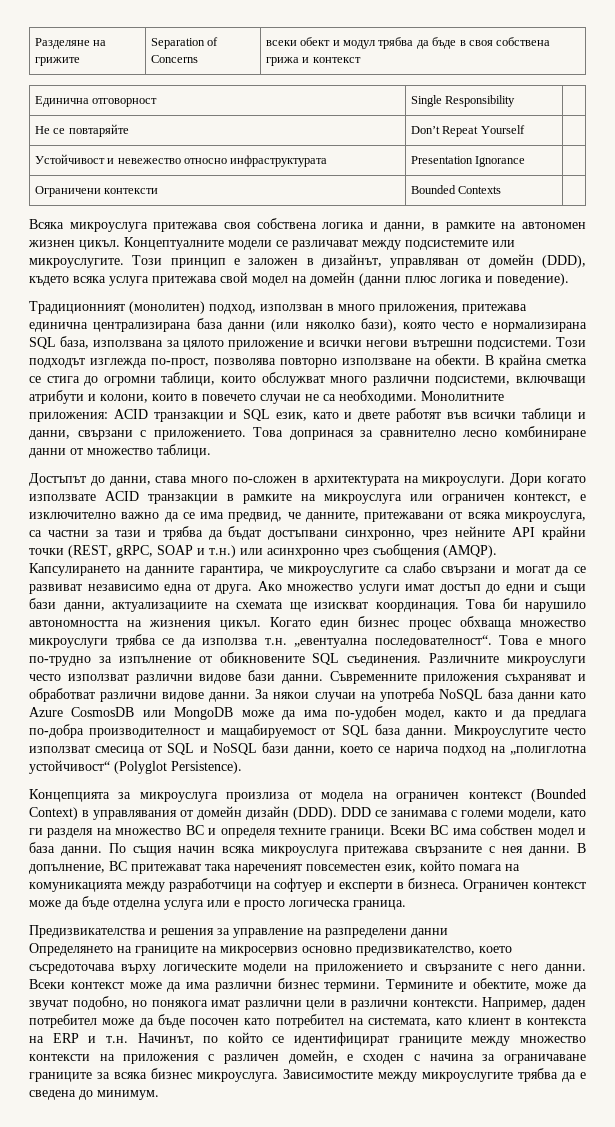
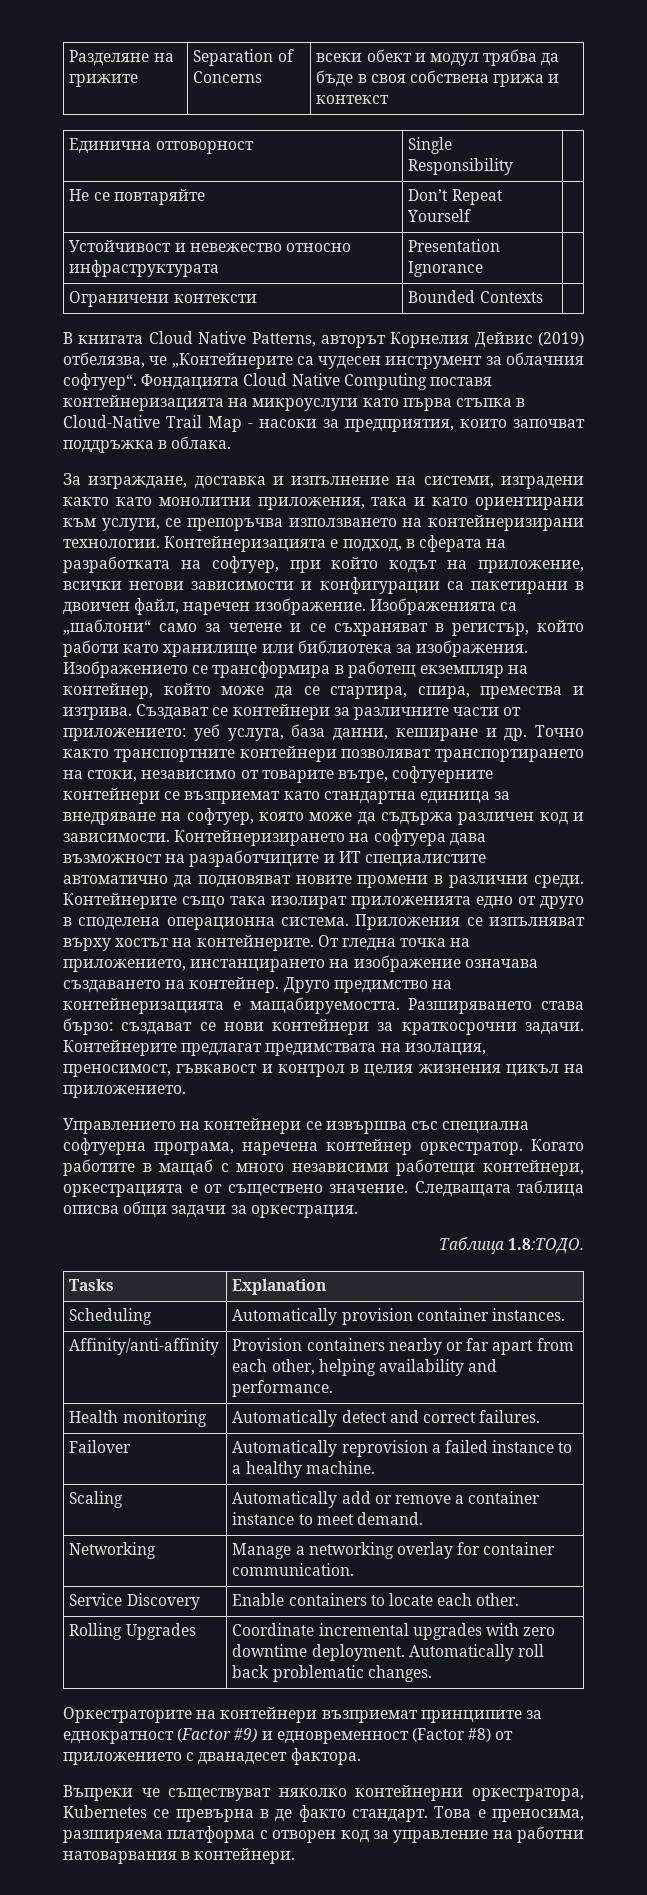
[29,218,586,232] [28,237,515,250] [29,254,587,268] [29,272,569,286] [29,301,527,314] [29,318,588,332] [29,336,586,350] [29,354,587,368] [29,372,587,386] [29,390,504,404] [29,408,586,422] [29,426,586,440] [29,444,211,458] [29,473,586,486] [29,491,586,504] [29,512,586,522] [29,526,586,540] [29,544,497,558] [29,562,586,576] [29,581,587,594] [29,598,586,612] [29,616,586,630] [29,634,586,648] [29,652,586,666] [29,670,586,684] [29,688,586,702] [29,706,588,720] [29,724,586,738] [29,742,587,756] [29,760,242,774] [29,789,587,802] [29,806,586,820] [29,824,587,838] [29,842,587,856] [29,860,520,874] [29,878,587,892] [29,896,406,910] [29,925,448,938] [29,943,512,956] [29,964,586,974] [29,978,587,992] [29,996,586,1010] [29,1014,587,1028] [29,1032,586,1046] [29,1050,587,1064] [29,1068,586,1082] [29,1090,159,1100] Всяка микроуслуга притежава своя собствена логика и данни, в рамките на автономен жизнен цикъл. Концептуалните модели се различават между подсистемите или микроуслугите. Този принцип е заложен в дизайнът, управляван от домейн (DDD), където всяка услуга притежава свой модел на домейн (данни плюс логика и поведение). // Традиционният (монолитен) подход, използван в много приложения, притежава единична централизирана база данни (или няколко бази), която често е нормализирана SQL база, използвана за цялото приложение и всички негови вътрешни подсистеми. Този подходът изглежда по-прост, позволява повторно използване на обекти. В крайна сметка се стига до огромни таблици, които обслужват много различни подсистеми, включващи атрибути и колони, които в повечето случаи не са необходими. Монолитните приложения: ACID транзакции и SQL език, като и двете работят във всички таблици и данни, свързани с приложението. Това допринася за сравнително лесно комбиниране данни от множество таблици. // Достъпът до данни, става много по-сложен в архитектурата на микроуслуги. Дори когато използвате ACID транзакции в рамките на микроуслуга или ограничен контекст, е изключително важно да се има предвид, че данните, притежавани от всяка микроуслуга, са частни за тази и трябва да бъдат достъпвани синхронно, чрез нейните API крайни точки (REST, gRPC, SOAP и т.н.) или асинхронно чрез съобщения (AMQP). Капсулирането на данните гарантира, че микроуслугите са слабо свързани и могат да се развиват независимо една от друга. Ако множество услуги имат достъп до едни и същи бази данни, актуализациите на схемата ще изискват координация. Това би нарушило автономността на жизнения цикъл. Когато един бизнес процес обхваща множество микроуслуги трябва се да използва т.н. „евентуална последователност“. Това е много по-трудно за изпълнение от обикновените SQL съединения. Различните микроуслуги често използват различни видове бази данни. Съвременните приложения съхраняват и обработват различни видове данни. За някои случаи на употреба NoSQL база данни като Azure CosmosDB или MongoDB може да има по-удобен модел, както и да предлага по-добра производителност и мащабируемост от SQL база данни. Микроуслугите често използват смесица от SQL и NoSQL бази данни, което се нарича подход на „полиглотна устойчивост“ (Polyglot Persistence). // Концепцията за микроуслуга произлиза от модела на ограничен контекст (Bounded Context) в управлявания от домейн дизайн (DDD). DDD се занимава с големи модели, като ги разделя на множество BC и определя техните граници. Всеки BC има собствен модел и база данни. По същия начин всяка микроуслуга притежава свързаните с нея данни. В допълнение, BC притежават така нареченият повсеместен език, който помага на комуникацията между разработчици на софтуер и експерти в бизнеса. Ограничен контекст може да бъде отделна услуга или е просто логическа граница. // Предизвикателства и решения за управление на разпределени данни // Определянето на границите на микросервиз основно предизвикателство, което съсредоточава върху логическите модели на приложението и свързаните с него данни. Всеки контекст може да има различни бизнес термини. Термините и обектите, може да звучат подобно, но понякога имат различни цели в различни контексти. Например, даден потребител може да бъде посочен като потребител на системата, като клиент в контекста на ERP и т.н. Начинът, по който се идентифицират границите между множество контексти на приложения с различен домейн, е сходен с начина за ограничаване границите за всяка бизнес микроуслуга. Зависимостите между микроуслугите трябва да е сведена до минимум. -> [63,331,584,348] [63,352,584,369] [63,373,492,390] [63,395,526,411] [63,415,585,432] [63,436,232,453] [63,473,584,489] [63,497,584,510] [63,515,584,531] [63,535,507,552] [63,556,584,573] [63,577,584,594] [63,598,517,615] [63,619,584,636] [63,640,529,657] [63,661,529,678] [63,683,584,699] [63,704,522,720] [63,724,584,741] [63,746,584,762] [63,766,494,783] [63,788,511,804] [63,808,584,825] [63,829,486,846] [63,850,486,867] [63,875,584,888] [63,893,584,909] [63,914,585,930] [63,935,471,951] [63,955,538,972] [63,977,452,993] [63,997,584,1014] [63,1018,584,1035] [63,1040,486,1056] [63,1064,584,1077] [63,1085,186,1098] [63,1118,530,1134] [63,1138,584,1155] [63,1159,584,1176] [63,1180,584,1197] [63,1201,358,1218] [438,1237,584,1254] [69,1279,115,1291] [232,1279,327,1295] [69,1308,153,1325] [232,1308,565,1325] [69,1338,220,1355] [232,1338,574,1355] [232,1359,498,1376] [232,1380,334,1397] [69,1410,207,1427] [232,1410,541,1427] [69,1440,132,1453] [232,1440,573,1457] [232,1461,375,1478] [69,1491,124,1508] [232,1491,541,1508] [232,1512,423,1525] [69,1542,157,1559] [232,1542,556,1559] [232,1563,355,1576] [69,1593,200,1610] [232,1593,520,1606] [69,1623,196,1640] [232,1623,556,1640] [232,1644,544,1661] [232,1665,432,1682] [63,1707,542,1723] [63,1728,514,1744] [63,1748,361,1765] [63,1785,584,1801] [63,1805,584,1822] [63,1826,584,1843] [63,1848,296,1864] В книгата Cloud Native Patterns, авторът Корнелия Дейвис (2019) отбелязва, че „Контейнерите са чудесен инструмент за облачния софтуер“. Фондацията Cloud Native Computing поставя контейнеризацията на микроуслуги като първа стъпка в Cloud-Native Trail Map - насоки за предприятия, които започват поддръжка в облака. // За изграждане, доставка и изпълнение на системи, изградени както като монолитни приложения, така и като ориентирани към услуги, се препоръчва използването на контейнеризирани технологии. Контейнеризацията е подход, в сферата на разработката на софтуер, при който кодът на приложение, всички негови зависимости и конфигурации са пакетирани в двоичен файл, наречен изображение. Изображенията са „шаблони“ само за четене и се съхраняват в регистър, който работи като хранилище или библиотека за изображения. Изображението се трансформира в работещ екземпляр на контейнер, който може да се стартира, спира, премества и изтрива. Създават се контейнери за различните части от приложението: уеб услуга, база данни, кеширане и др. Точно както транспортните контейнери позволяват транспортирането на стоки, независимо от товарите вътре, софтуерните контейнери се възприемат като стандартна единица за внедряване на софтуер, която може да съдържа различен код и зависимости. Контейнеризирането на софтуера дава възможност на разработчиците и ИТ специалистите автоматично да подновяват новите промени в различни среди. Контейнерите също така изолират приложенията едно от друго в споделена операционна система. Приложения се изпълняват върху хостът на контейнерите. От гледна точка на приложението, инстанцирането на изображение означава създаването на контейнер. Друго предимство на контейнеризацията е мащабируемостта. Разширяването става бързо: създават се нови контейнери за краткосрочни задачи. Контейнерите предлагат предимствата на изолация, преносимост, гъвкавост и контрол в целия жизнения цикъл на приложението. // Управлението на контейнери се извършва със специална софтуерна програма, наречена контейнер оркестратор. Когато работите в мащаб с много независими работещи контейнери, оркестрацията е от съществено значение. Следващата таблица описва общи задачи за оркестрация. // Таблица 1.8:ТОДО. // Tasks | Explanation // Scheduling | Automatically provision container instances. // Affinity/anti-affinity | Provision containers nearby or far apart from each other, helping availability and performance. // Health monitoring | Automatically detect and correct failures. // Failover | Automatically reprovision a failed instance to a healthy machine. // Scaling | Automatically add or remove a container instance to meet demand. // Networking | Manage a networking overlay for container communication. // Service Discovery | Enable containers to locate each other. // Rolling Upgrades | Coordinate incremental upgrades with zero downtime deployment. Automatically roll back problematic changes. // Оркестраторите на контейнери възприемат принципите за еднократност (Factor #9) и едновременност (Factor #8) от приложението с дванадесет фактора. // Въпреки че съществуват няколко контейнерни оркестратора, Kubernetes се превърна в де факто стандарт. Това е преносима, разширяема платформа с отворен код за управление на работни натоварвания в контейнери.

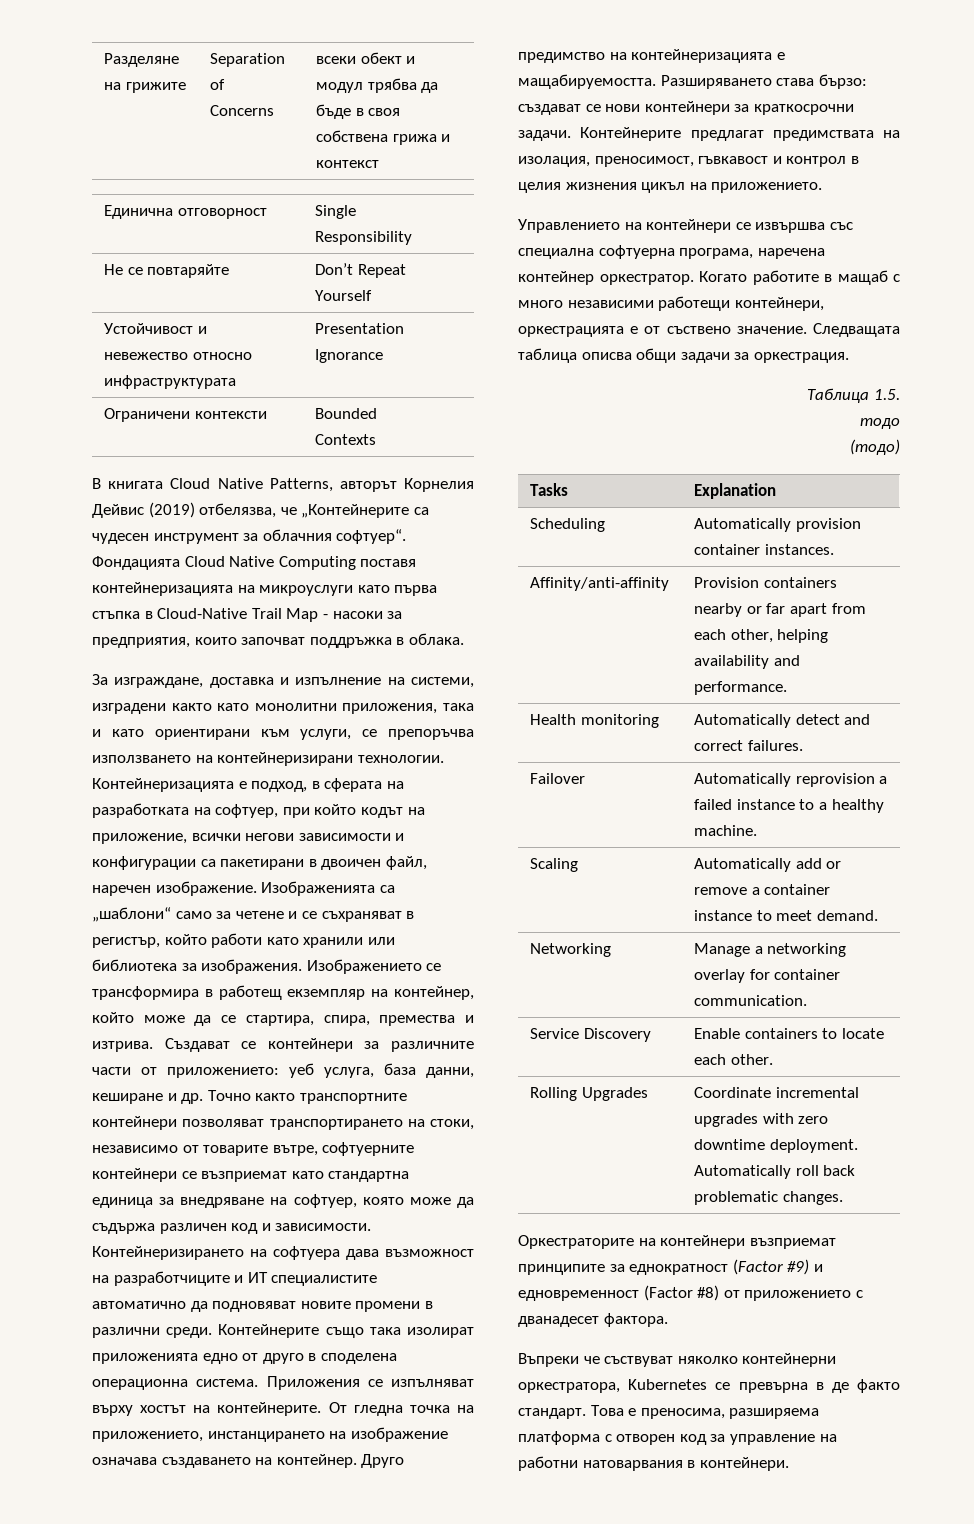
[163,644,258,657] хранилище -> [303,937,364,948] хранили
[227,1184,323,1197] съществено -> [666,326,731,334] съствено
[508,1238,584,1254] 1.8:ТОДО. -> [874,389,900,400] [860,418,900,429] [850,439,900,455] 1.5. // тодо // (тодо)
[168,1788,272,1801] съществуват -> [604,1356,674,1367] съствуват

